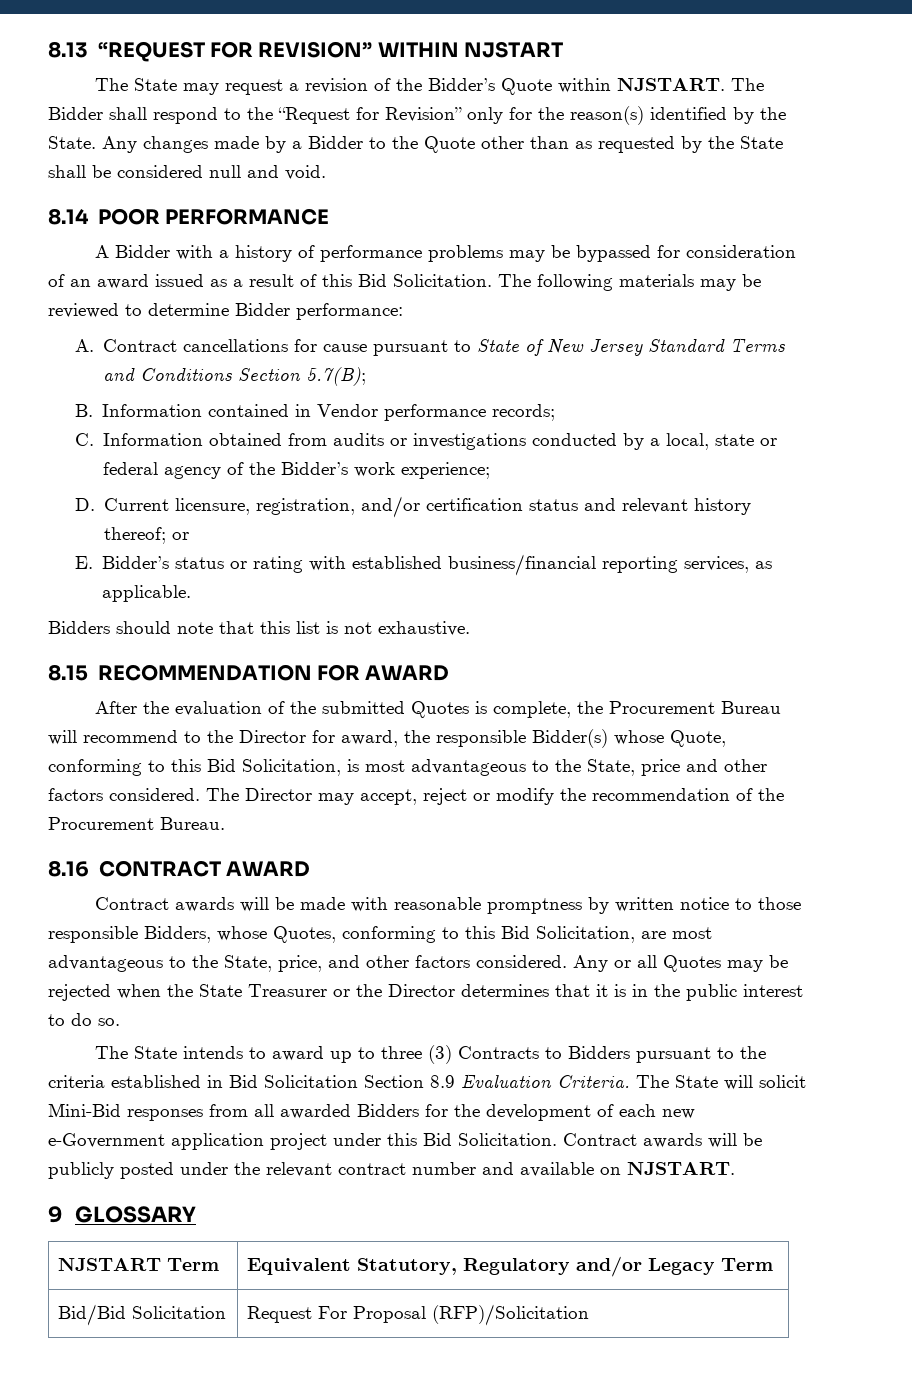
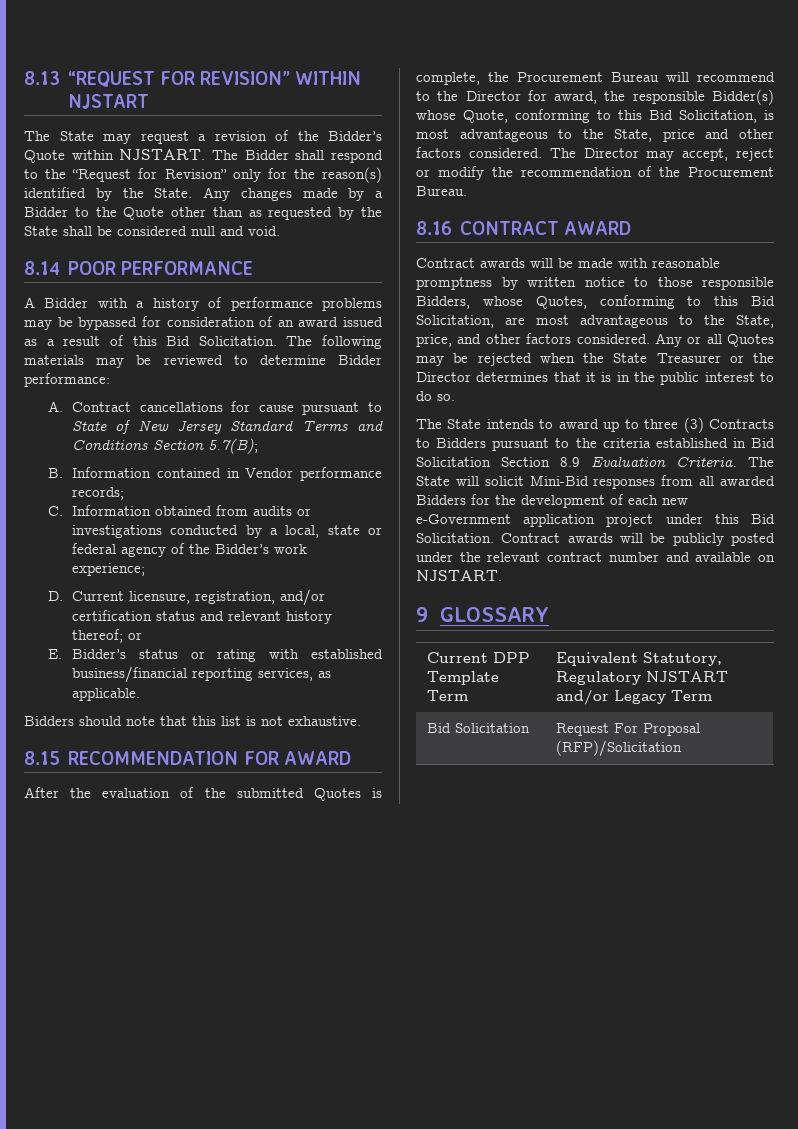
[58,1258,162,1271] NJSTART -> [427,652,531,663] [427,671,500,685] Current DPP Template
(571, 1266) none -> [646,671,729,682] NJSTART
[58,1304,127,1326] Bid/Bid -> [427,723,452,733] Bid

